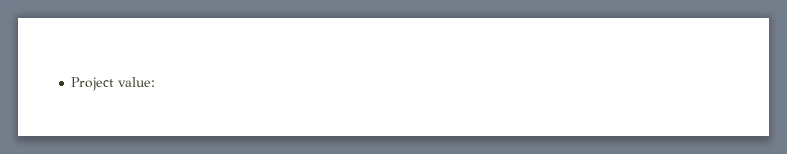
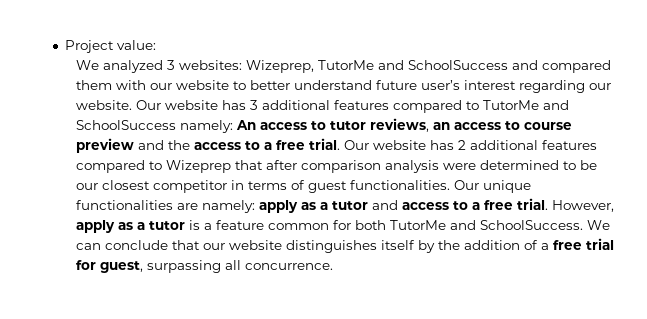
(156, 82) none -> [75,60,611,73] [75,80,611,93] [75,100,569,113] [75,118,572,133] [75,138,597,153] [75,160,597,173] [75,180,531,193] [75,198,614,213] [75,220,610,233] [75,238,614,253] [75,260,333,273] // We analyzed 3 websites: Wizeprep, TutorMe and SchoolSuccess and compared them with our website to better understand future user’s interest regarding our website. Our website has 3 additional features compared to TutorMe and SchoolSuccess namely: An access to tutor reviews, an access to course preview and the access to a free trial. Our website has 2 additional features compared to Wizeprep that after comparison analysis were determined to be our closest competitor in terms of guest functionalities. Our unique functionalities are namely: apply as a tutor and access to a free trial. However, apply as a tutor is a feature common for both TutorMe and SchoolSuccess. We can conclude that our website distinguishes itself by the addition of a free trial for guest, surpassing all concurrence.

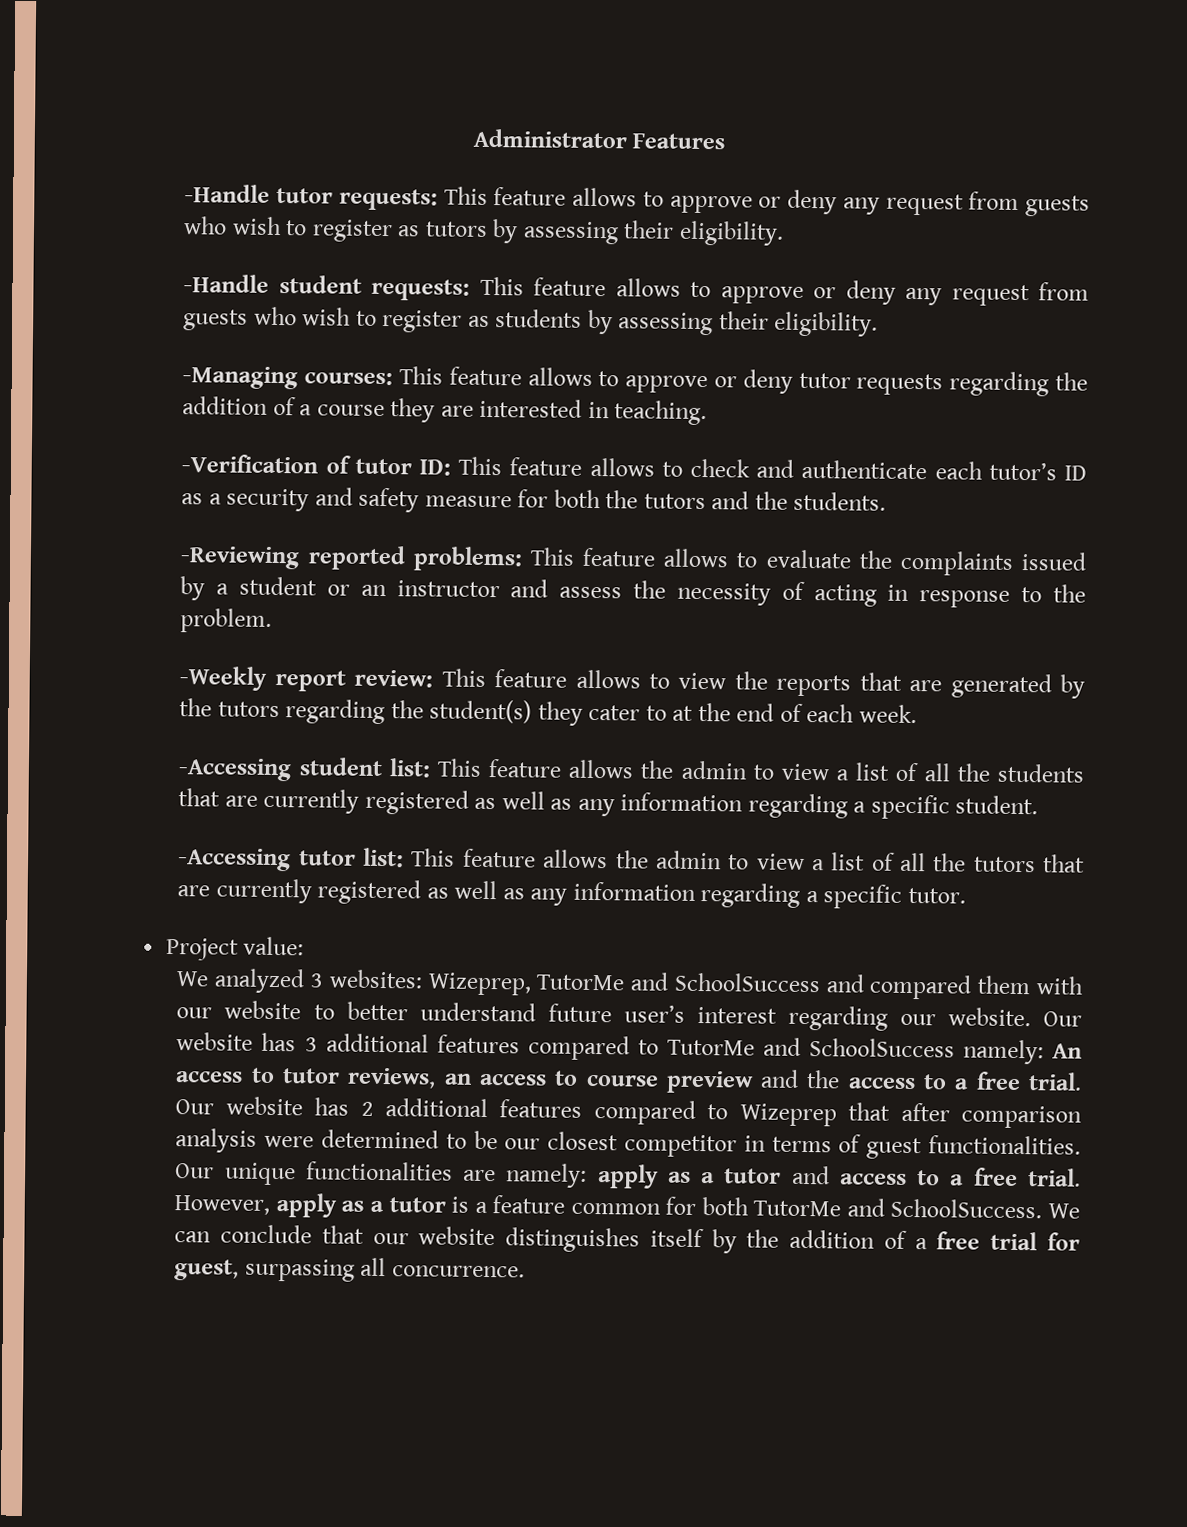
(64, 46) none -> [472,128,726,150] [184,184,1090,217] [183,216,784,246] [183,274,1089,307] [183,306,879,337] [182,366,1088,397] [182,396,708,426] [181,454,1088,481] [181,487,887,513] [180,545,1087,576] [180,576,1086,608] [180,608,273,633] [179,666,1085,699] [179,698,917,726] [178,757,1086,783] [178,788,1039,820] [177,847,1085,873] [177,878,966,909] Administrator Features // -Handle tutor requests: This feature allows to approve or deny any request from guests who wish to register as tutors by assessing their eligibility. // -Handle student requests: This feature allows to approve or deny any request from guests who wish to register as students by assessing their eligibility. // -Managing courses: This feature allows to approve or deny tutor requests regarding the addition of a course they are interested in teaching. // -Verification of tutor ID: This feature allows to check and authenticate each tutor’s ID as a security and safety measure for both the tutors and the students. // -Reviewing reported problems: This feature allows to evaluate the complaints issued by a student or an instructor and assess the necessity of acting in response to the problem. // -Weekly report review: This feature allows to view the reports that are generated by the tutors regarding the student(s) they cater to at the end of each week. // -Accessing student list: This feature allows the admin to view a list of all the students that are currently registered as well as any information regarding a specific student. // -Accessing tutor list: This feature allows the admin to view a list of all the tutors that are currently registered as well as any information regarding a specific tutor. //

